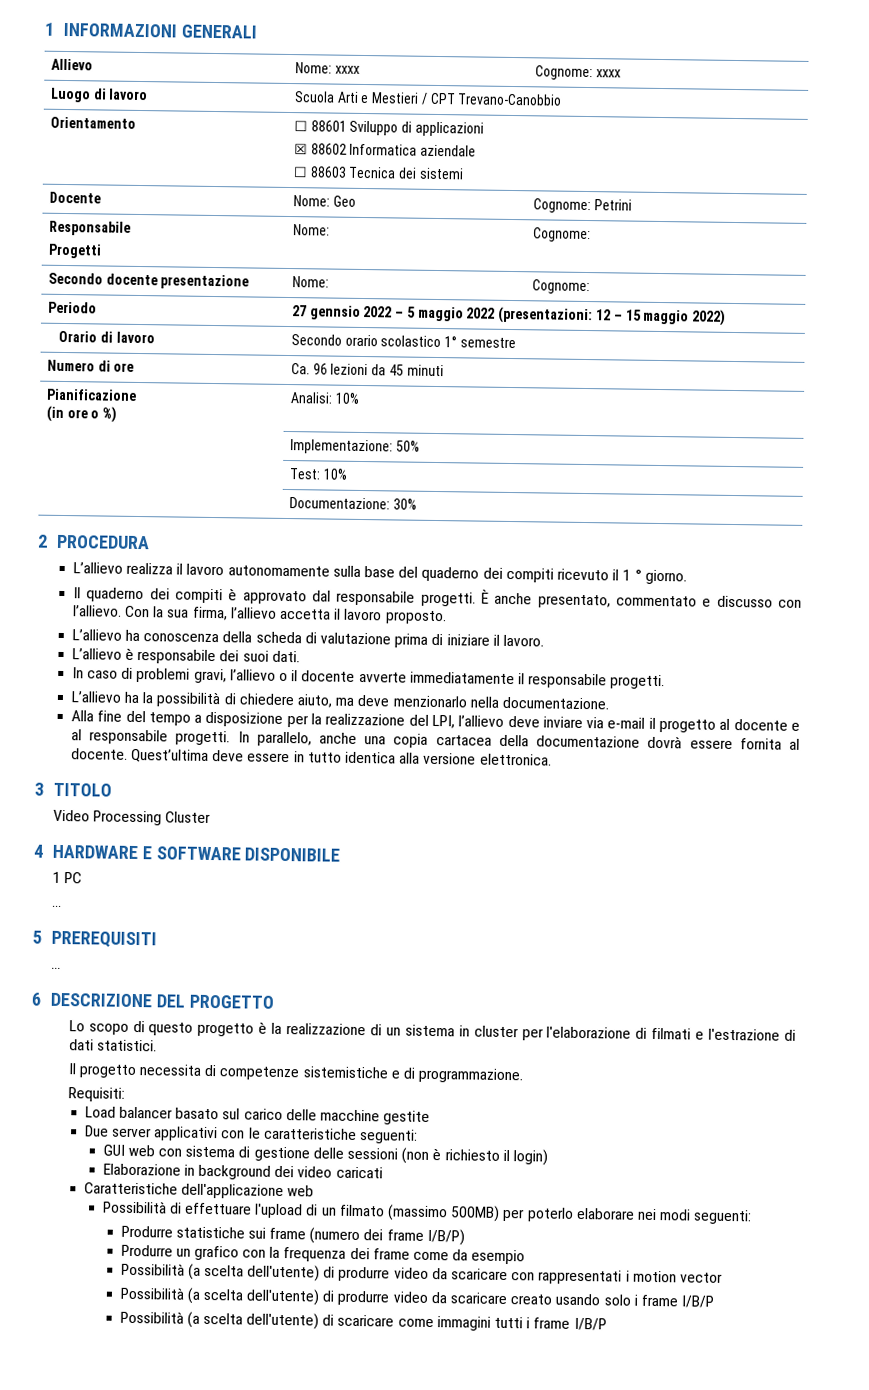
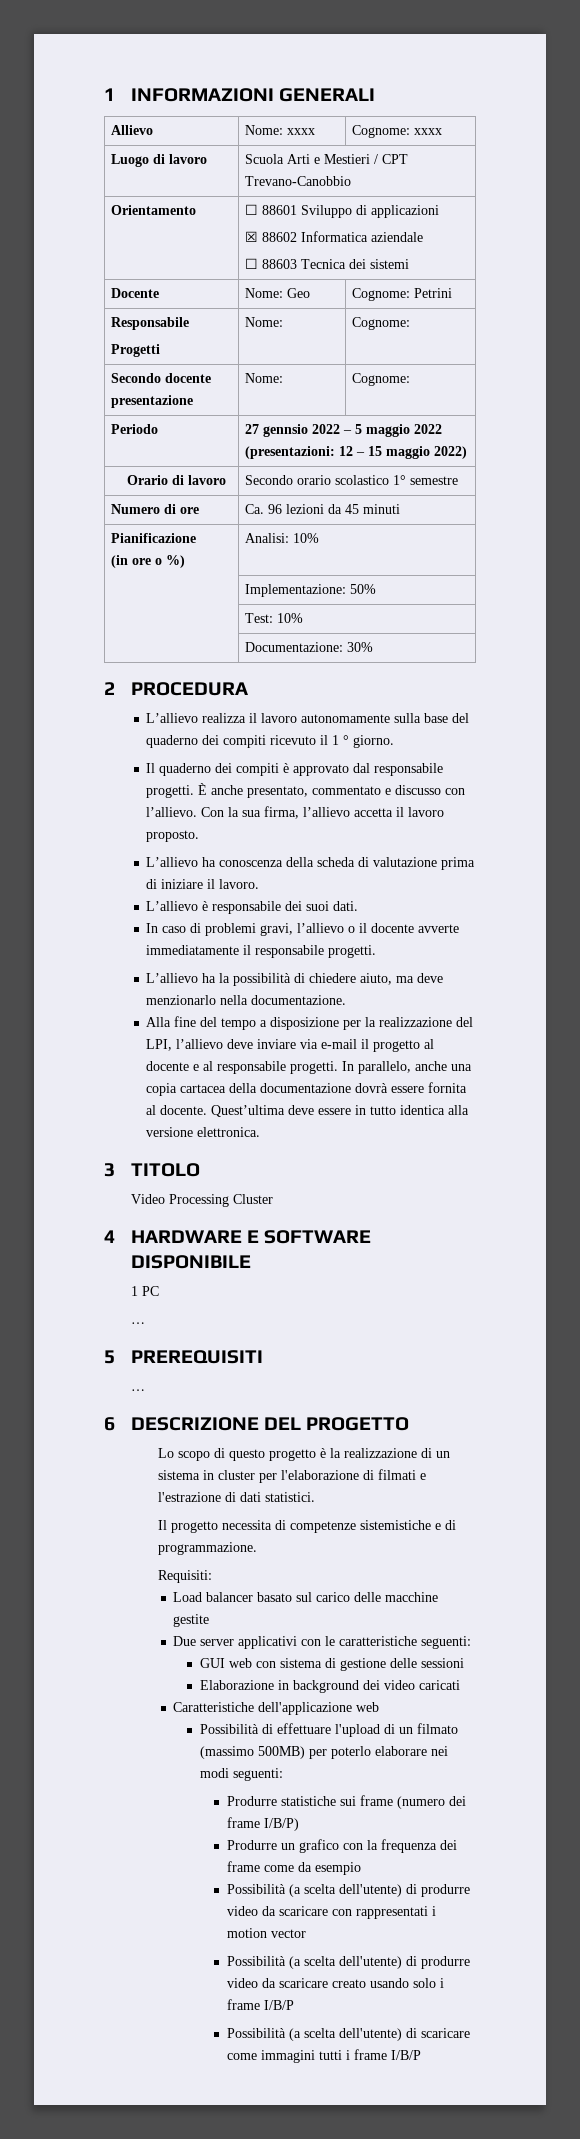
[401,1147,548,1166] (non è richiesto il login) -> (465, 1663) none

